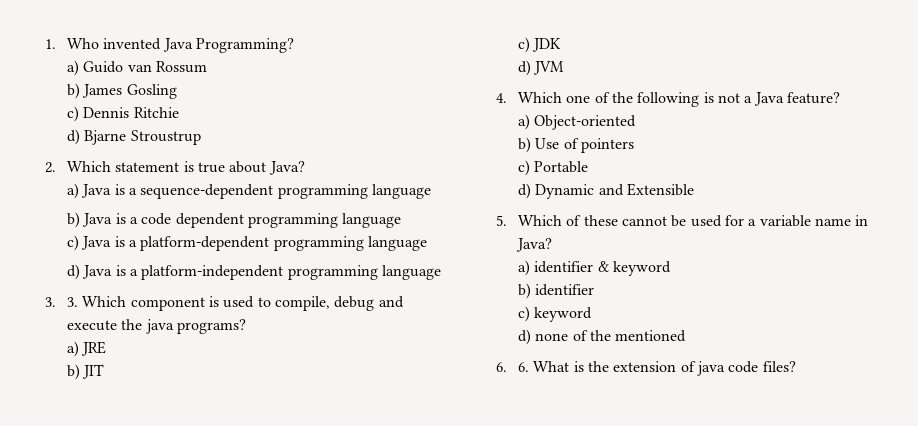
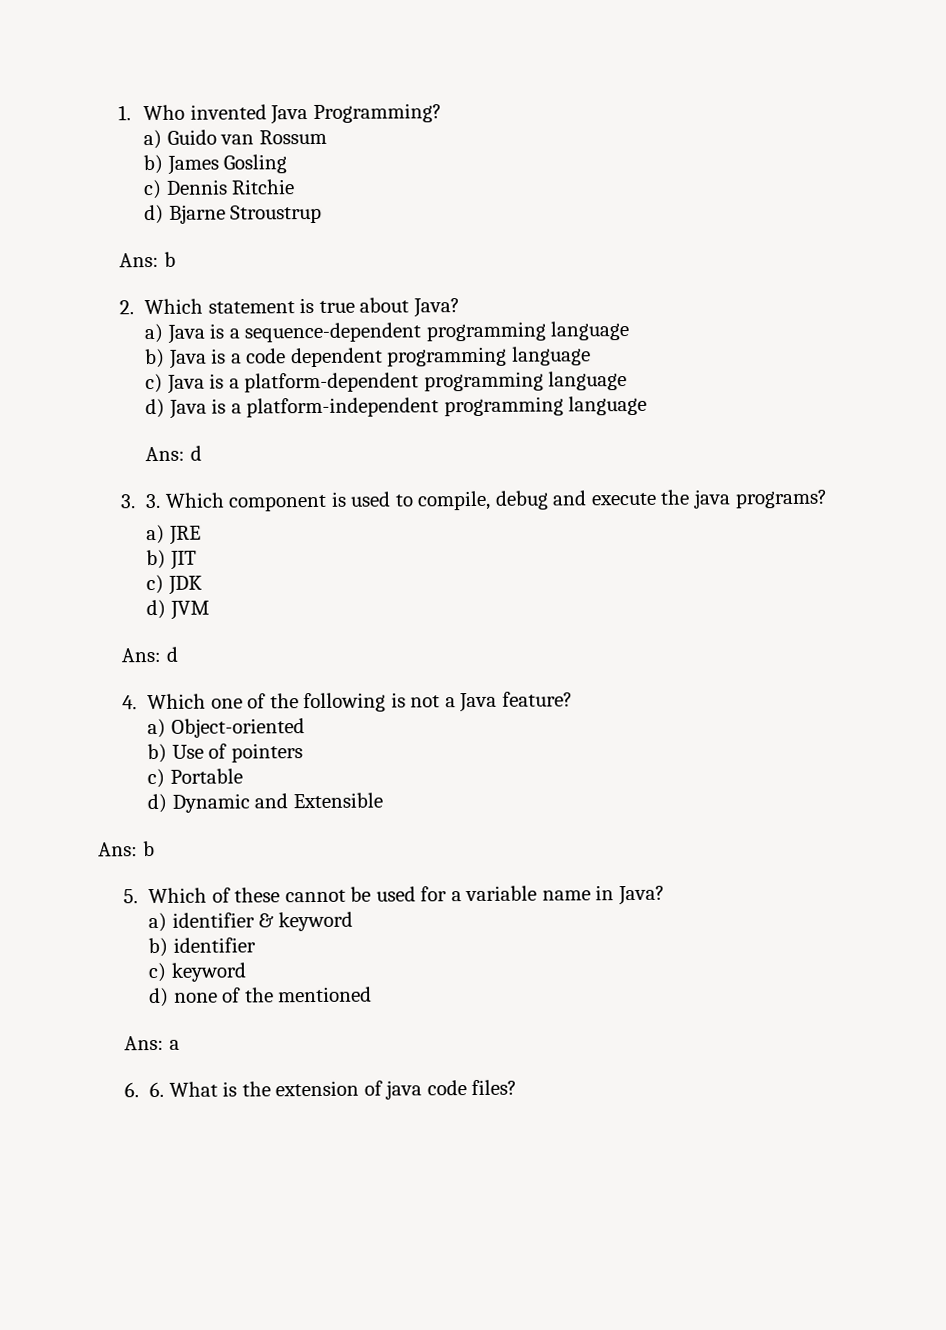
(201, 137) none -> [119,251,176,268] // Ans: b
(441, 272) none -> [145,445,202,462] // Ans: d
(565, 68) none -> [121,646,178,663] // Ans: d
(695, 189) none -> [98,841,155,857] // Ans: b
(687, 336) none -> [124,1035,180,1051] // Ans: a

